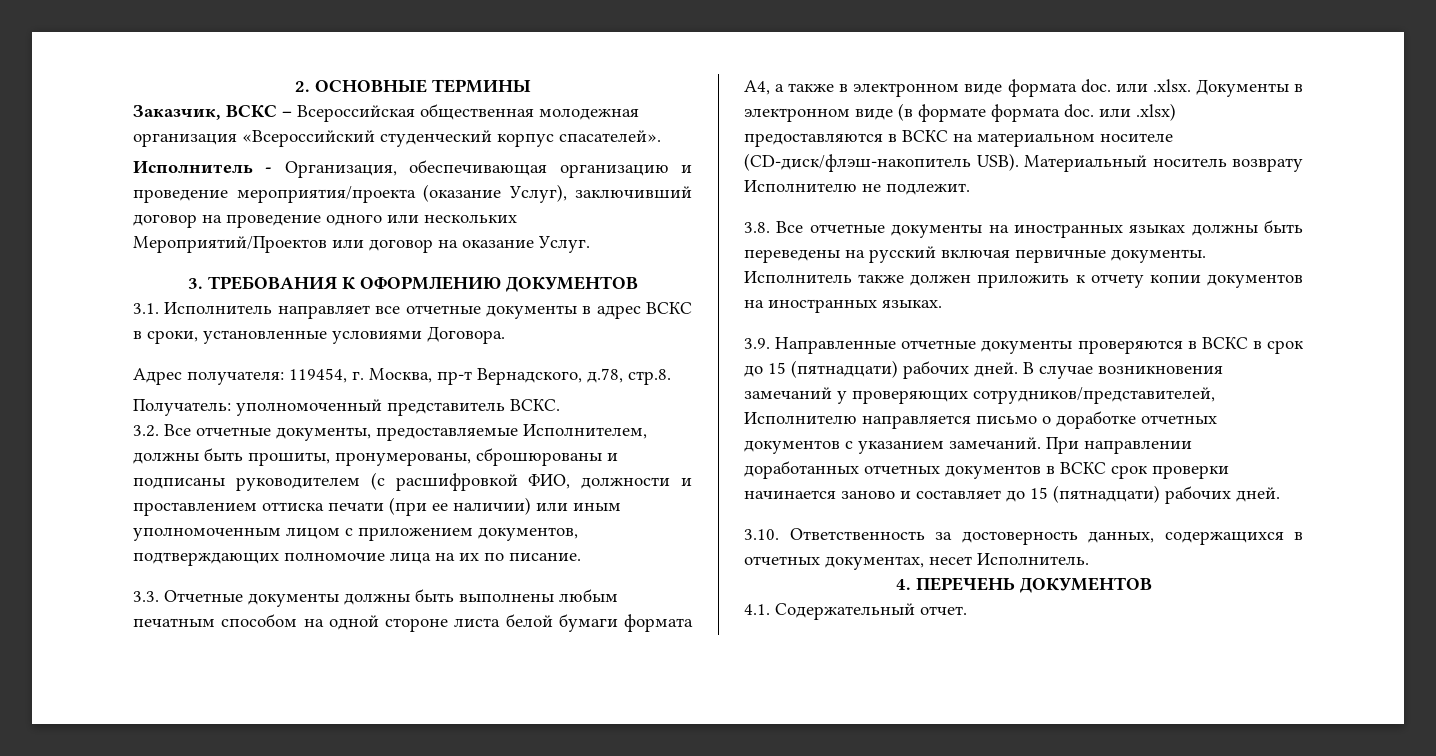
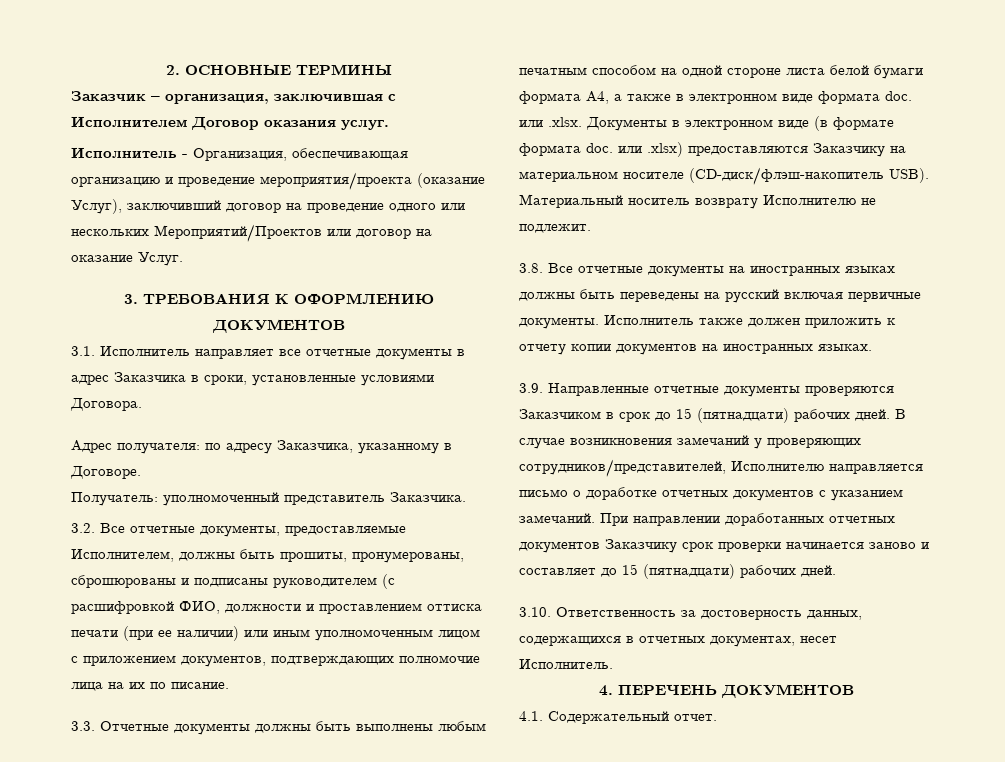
[133,104,639,122] [133,130,661,147] Заказчик, ВСКС – Всероссийская общественная молодежная организация «Всероссийский студенческий корпус спасателей». -> [71,91,396,104] [71,116,389,130] Заказчик – организация, заключившая с Исполнителем Договор оказания услуг.
[646,302,692,314] ВСКС -> [114,372,186,382] Заказчика
[289,368,671,385] 119454, г. Москва, пр-т Вернадского, д.78, стр.8. -> [205,440,452,454] [70,466,141,479] по адресу Заказчика, указанному в Договоре.
[510,399,560,411] ВСКС. -> [390,492,466,502] Заказчика.
[888,130,948,142] в ВСКС -> [813,143,885,157] Заказчику
[1187,337,1248,349] в ВСКС -> [519,409,601,419] Заказчиком
[1046,462,1106,474] в ВСКС -> [605,539,677,553] Заказчику

